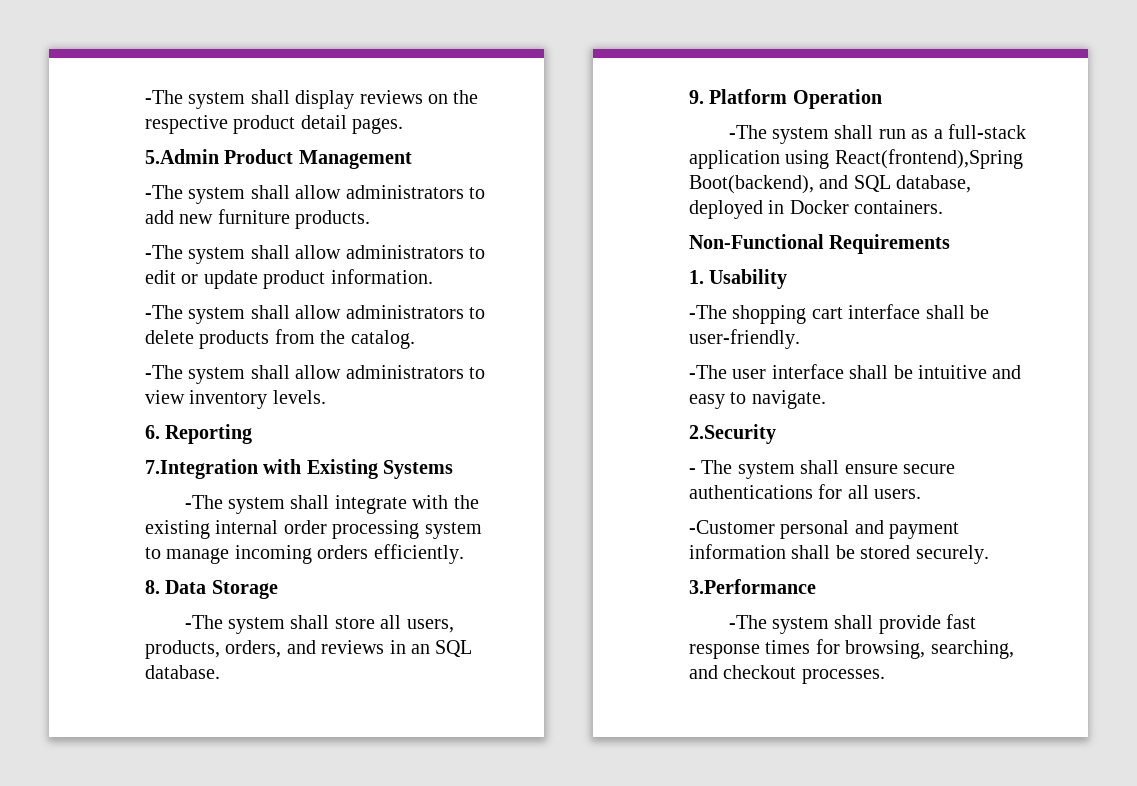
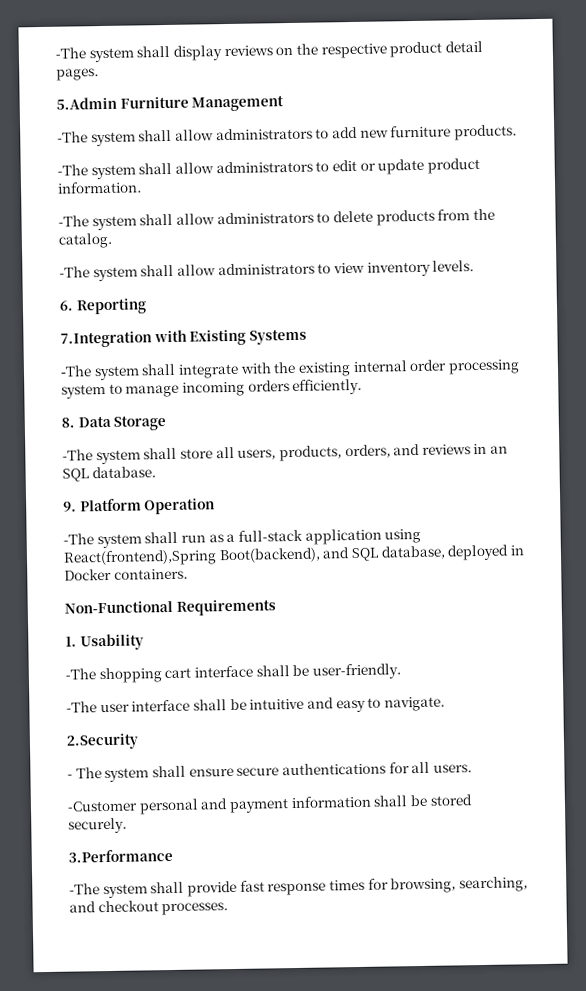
[224,149,294,164] Product -> [119,96,189,109] Furniture

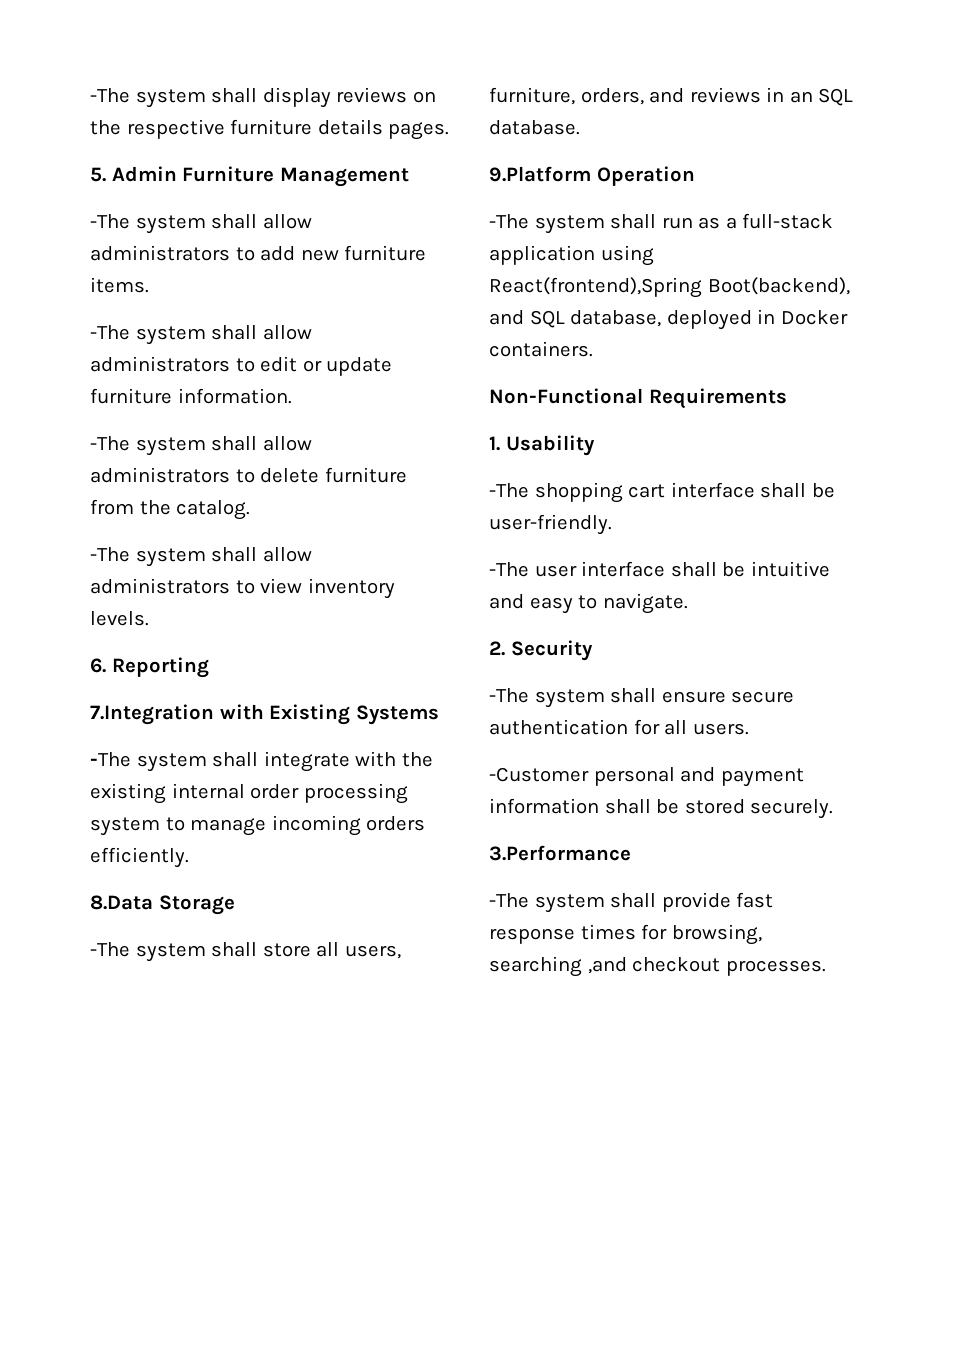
[389,40,483,58] product detail -> [230,119,383,135] furniture details
[56,96,117,110] 5.Admin -> [90,166,177,182] 5. Admin
[453,124,517,141] products. -> [90,277,149,293] items.
[426,157,480,174] product -> [90,388,172,404] furniture
[375,209,435,226] products -> [324,467,407,483] furniture
[61,415,111,428] 8. Data -> [90,895,153,910] 8.Data
[278,445,342,462] products, -> [489,87,575,105] furniture,
[63,498,142,512] 9. Platform -> [489,166,591,182] 9.Platform
[66,733,139,750] [67,767,102,779] 2.Security // - The -> [489,640,593,661] [489,688,529,703] 2. Security // -The
[281,762,386,776] authentications -> [489,719,628,735] authentication
[458,876,528,893] [69,901,96,913] searching, and -> [489,956,627,977] searching ,and

